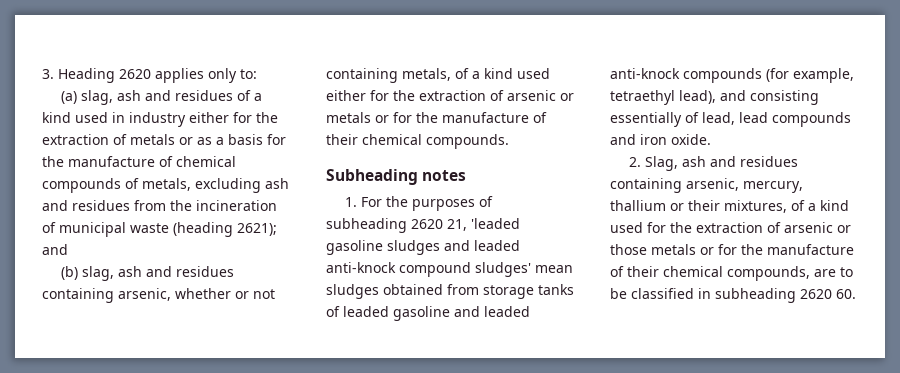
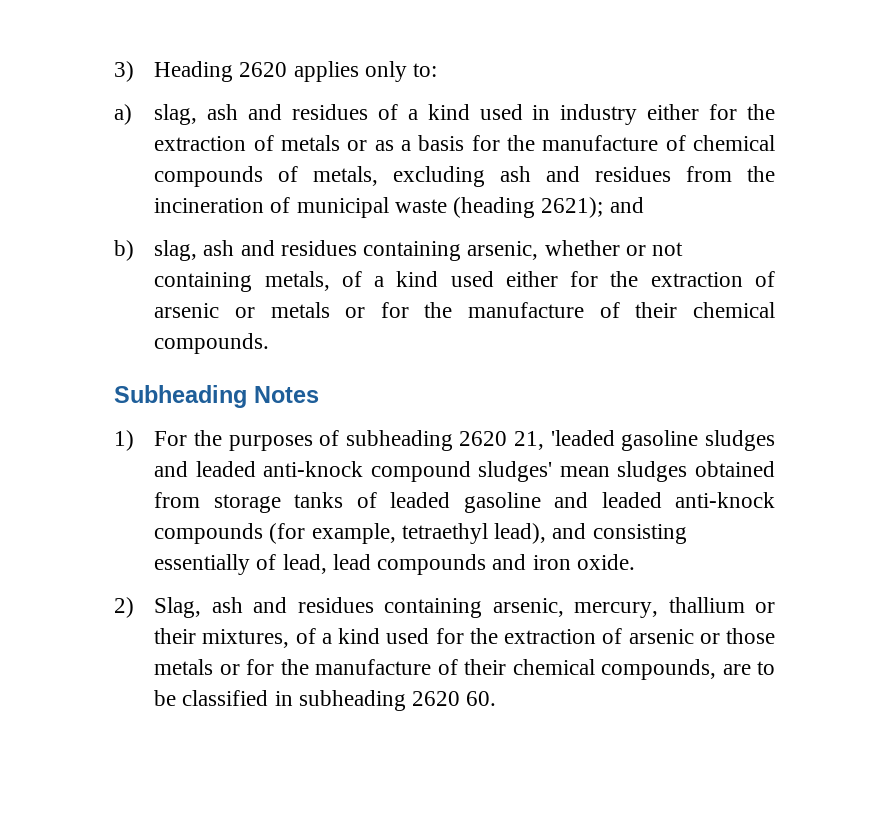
[42,69,54,79] 3. -> [114,61,134,82] 3)
[61,91,78,104] (a) -> [114,104,132,125] a)
[61,266,79,280] (b) -> [114,240,134,261] b)
[422,170,467,181] [345,197,358,207] notes // 1. -> [254,386,319,403] [114,430,134,451] Notes // 1)
[629,157,642,167] 2. -> [114,597,134,618] 2)

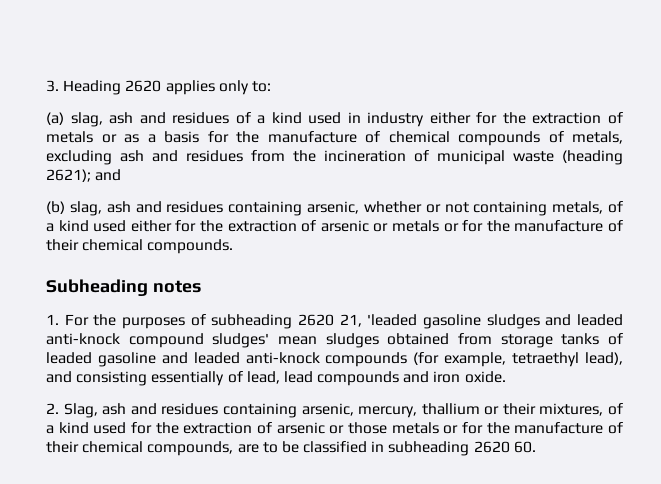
[114,61,134,82] 3) -> [46,80,59,92] 3.
[114,104,132,125] a) -> [46,112,64,125] (a)
[114,240,134,261] b) -> [46,201,65,214] (b)
[254,386,319,403] [114,430,134,451] Notes // 1) -> [152,280,201,293] [46,314,59,325] notes // 1.
[114,597,134,618] 2) -> [46,403,59,414] 2.

